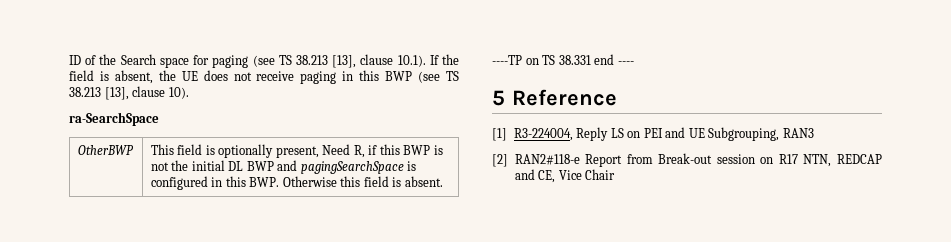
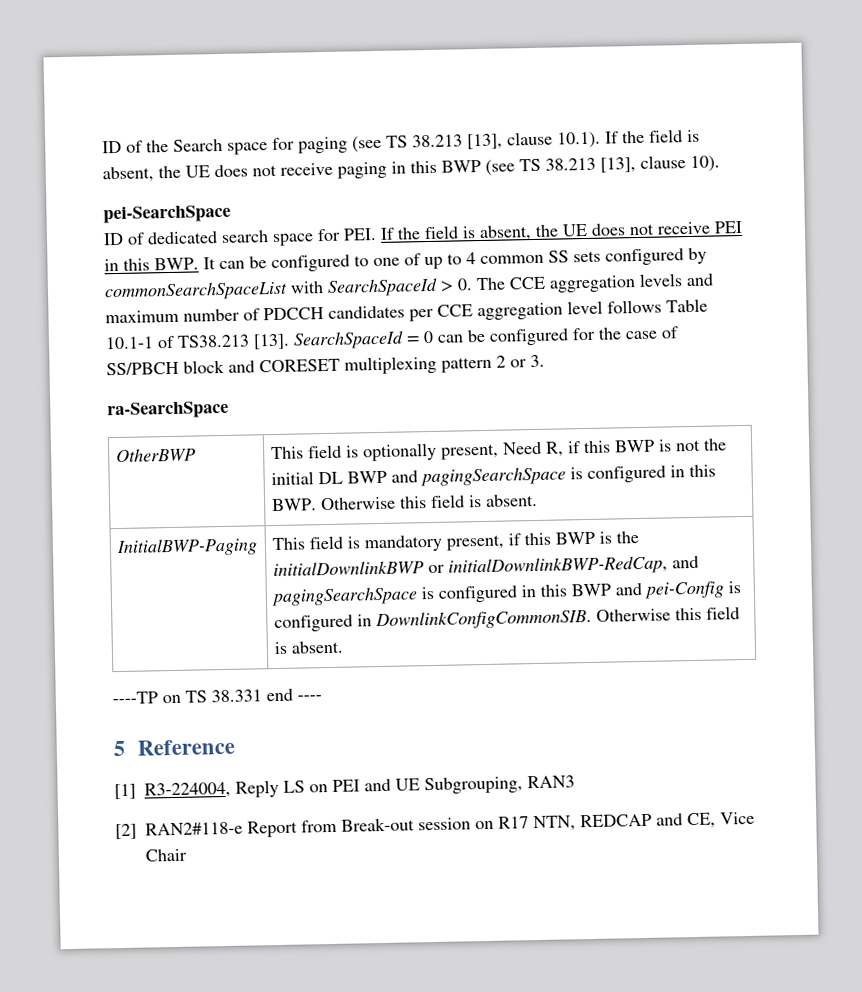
(189, 93) none -> [103,204,231,224] [103,220,743,246] [104,247,707,273] [104,273,714,302] [105,298,708,324] [105,326,679,350] [106,354,545,376] // pei-SearchSpace // ID of dedicated search space for PEI. If the field is absent, the UE does not receive PEI in this BWP. It can be configured to one of up to 4 common SS sets configured by commonSearchSpaceList with SearchSpaceId > 0. The CCE aggregation levels and maximum number of PDCCH candidates per CCE aggregation level follows Table 10.1-1 of TS38.213 [13]. SearchSpaceId = 0 can be configured for the case of SS/PBCH block and CORESET multiplexing pattern 2 or 3.
(443, 181) none -> [115,537,258,558] [271,531,639,553] [272,555,699,577] [270,580,741,607] [273,606,740,633] [273,640,343,655] // InitialBWP-Paging | This field is mandatory present, if this BWP is the initialDownlinkBWP or initialDownlinkBWP-RedCap, and pagingSearchSpace is configured in this BWP and pei-Config is configured in DownlinkConfigCommonSIB. Otherwise this field is absent.

